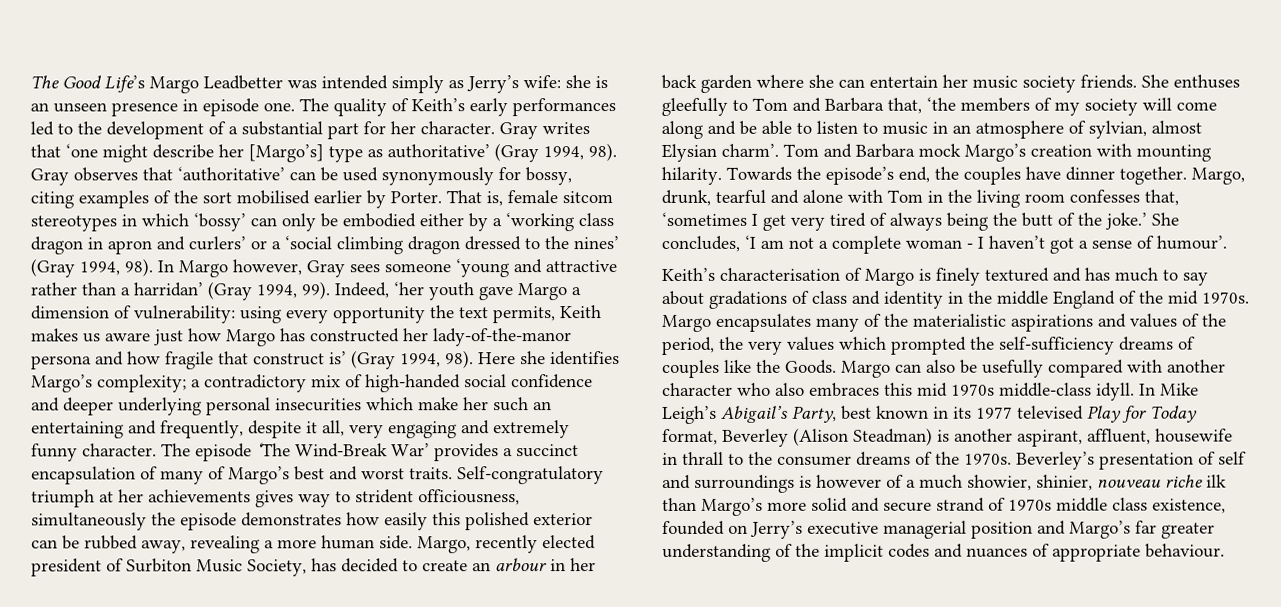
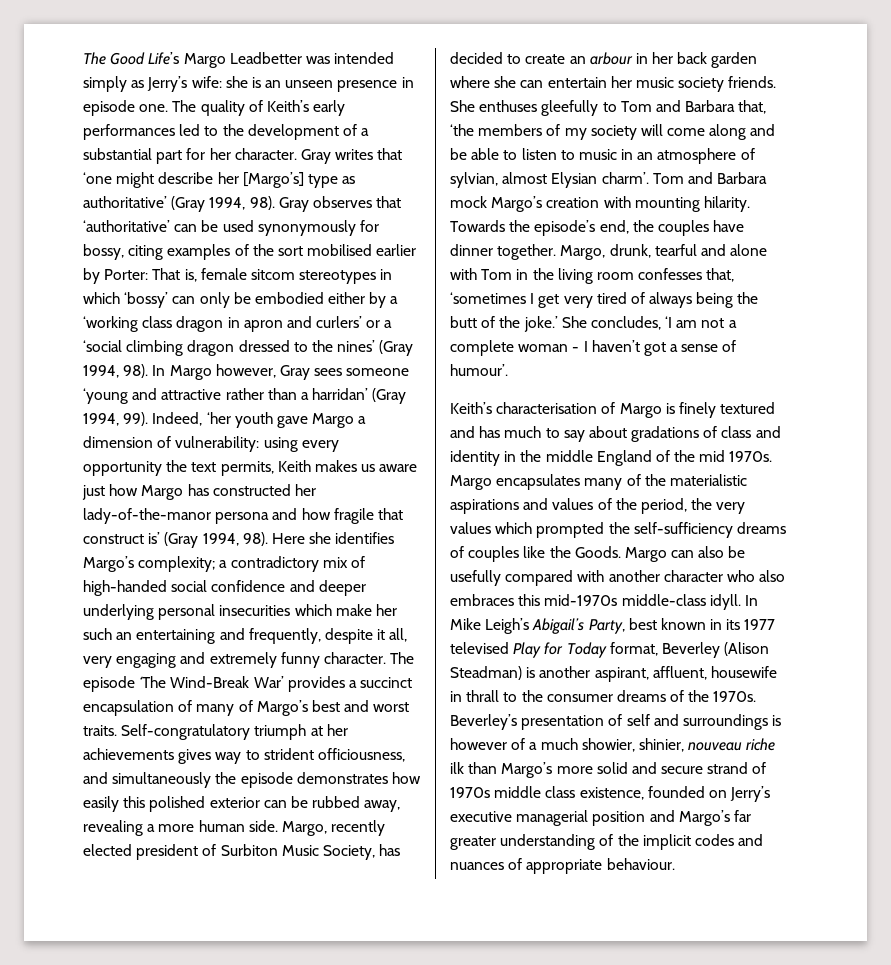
[390,191,442,204] Porter. -> [104,269,149,280] Porter:
(520, 497) none -> [83,772,108,784] and
[917,382,995,397] mid 1970s -> [544,594,618,606] mid-1970s

